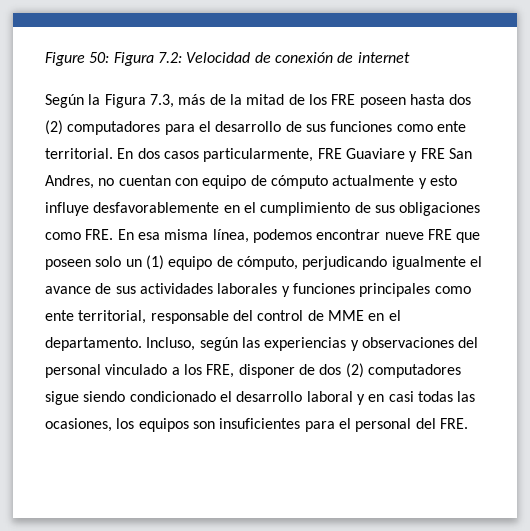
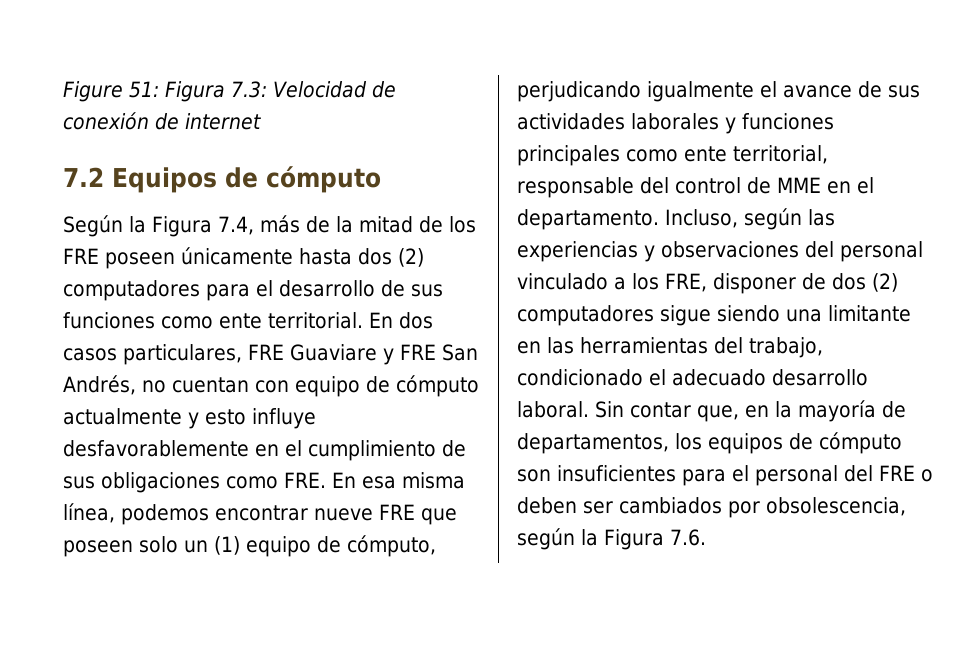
[89,52,182,66] 50: Figura 7.2: -> [129,81,267,102] 51: Figura 7.3:
(410, 57) none -> [63,166,381,193] // 7.2 Equipos de cómputo
[149,94,174,108] 7.3, -> [217,216,254,235] 7.4,
(406, 102) none -> [181,247,293,265] únicamente
[203,148,314,162] particularmente, -> [123,344,242,365] particulares,
[45,175,94,189] Andres, -> [63,375,136,395] Andrés,
[129,391,476,405] [45,418,189,432] condicionado el desarrollo laboral y en casi todas las ocasiones, los equipos -> [786,305,911,322] [517,337,823,358] [517,369,868,386] [517,400,906,422] [517,432,902,454] una limitante en las herramientas del trabajo, condicionado el adecuado desarrollo laboral. Sin contar que, en la mayoría de departamentos, los equipos de cómputo
[439,418,468,429] FRE. -> [879,465,933,482] [517,497,906,518] [517,528,706,550] FRE o deben ser cambiados por obsolescencia, según la Figura 7.6.

